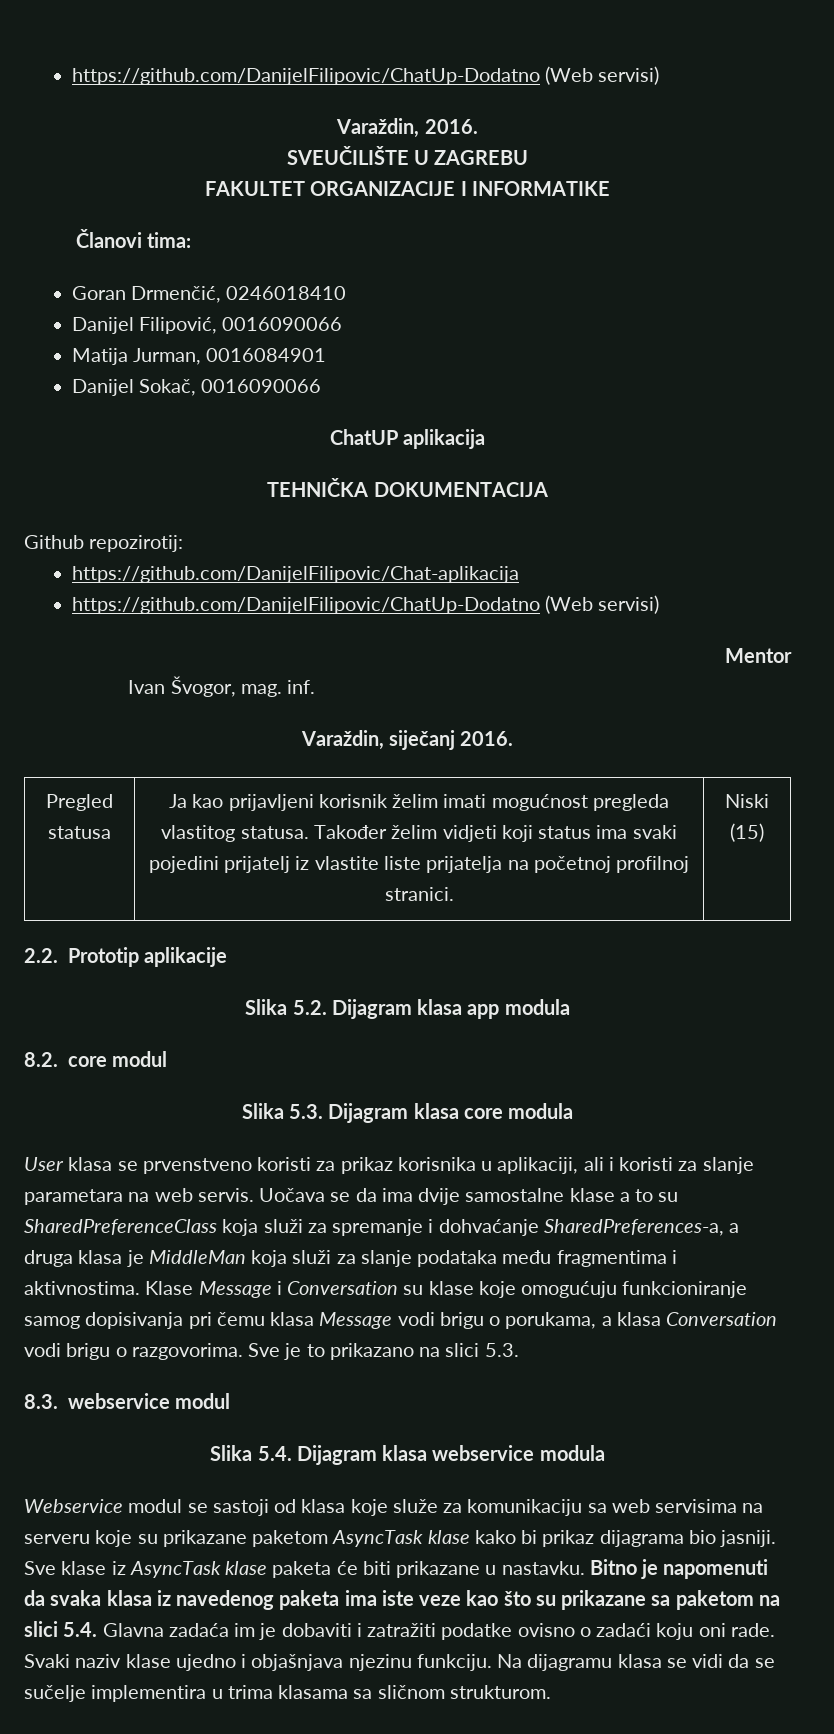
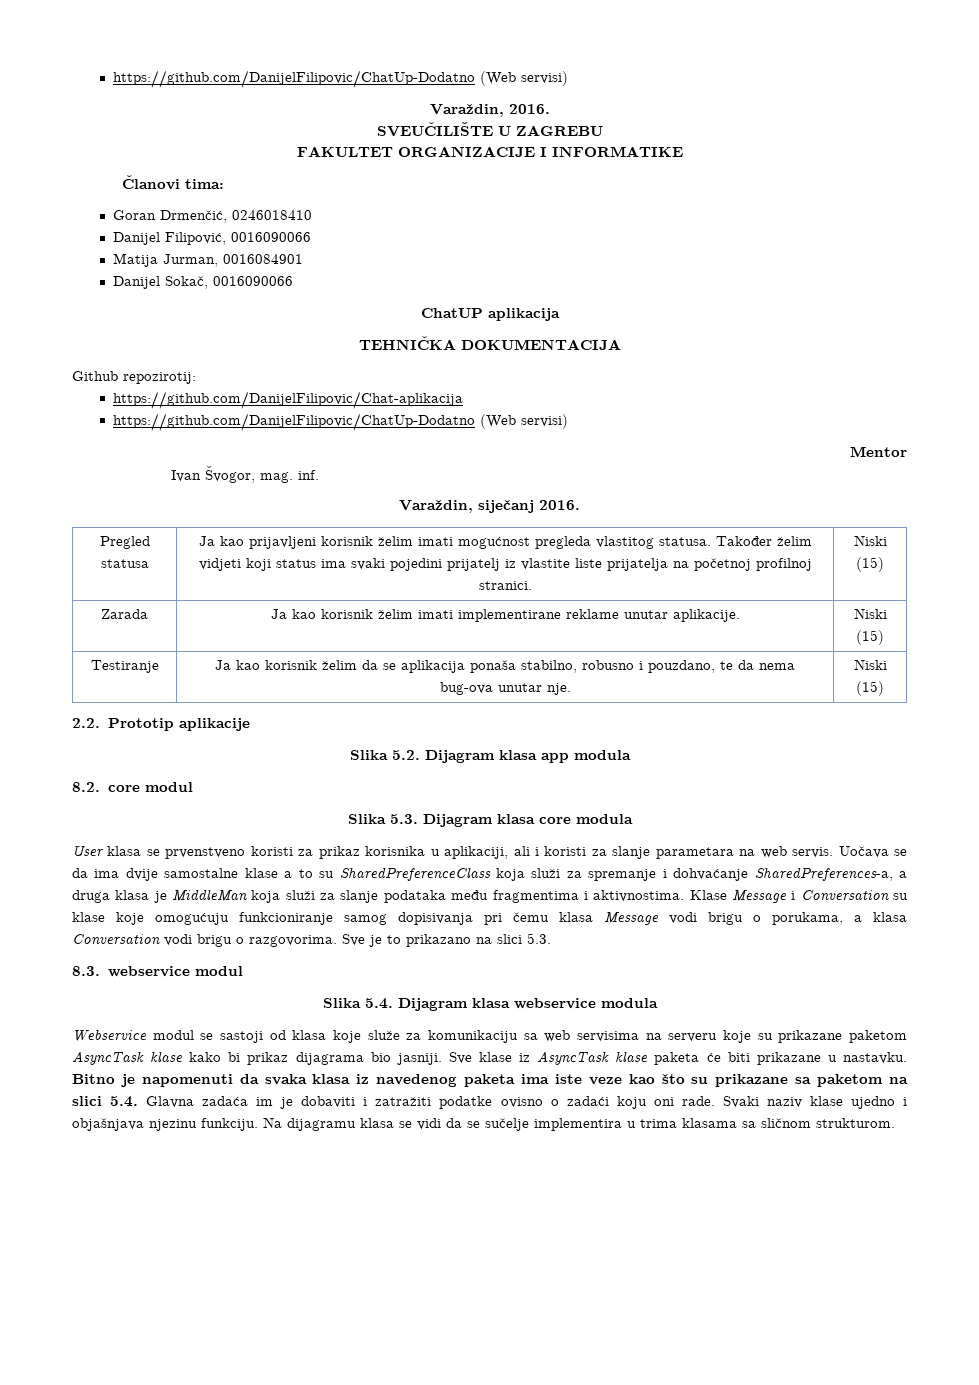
(764, 832) none -> [101,609,148,619] [270,609,740,622] [853,608,887,619] [856,630,884,645] [90,660,159,673] [215,660,795,673] [439,682,571,695] [853,659,887,670] [856,681,884,696] // Zarada | Ja kao korisnik želim imati implementirane reklame unutar aplikacije. | Niski (15) // Testiranje | Ja kao korisnik želim da se aplikacija ponaša stabilno, robusno i pouzdano, te da nema bug-ova unutar nje. | Niski (15)

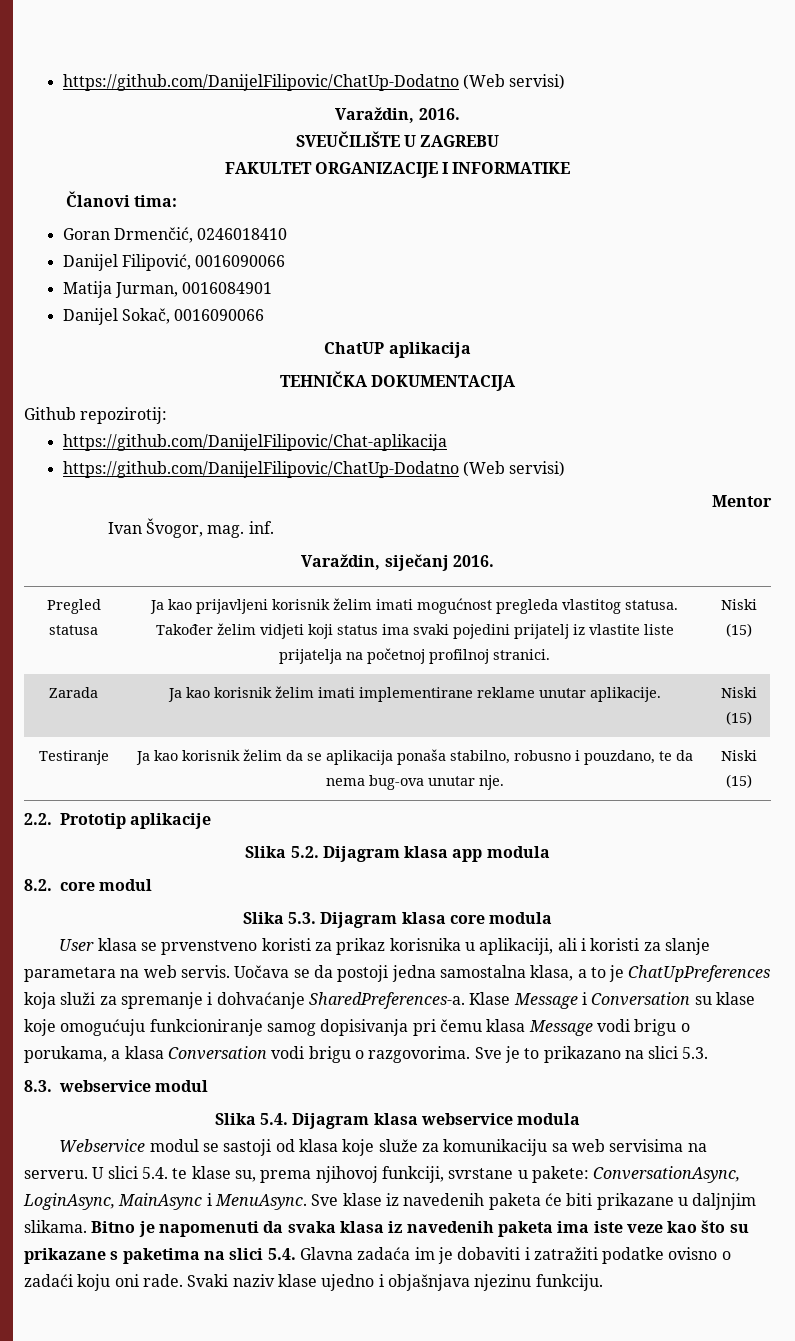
[94,867,491,881] ima dvije samostalne klase a to su SharedPreferenceClass -> [337,965,771,982] postoji jedna samostalna klasa, a to je ChatUpPreferences
[754,867,907,881] [72,889,685,903] SharedPreferences-a, a druga klasa je MiddleMan koja služi za slanje podataka među fragmentima i aktivnostima. -> [308,992,465,1009] SharedPreferences-a.
[668,1030,907,1043] [72,1051,442,1065] serveru koje su prikazane paketom AsyncTask klase kako bi prikaz dijagrama bio jasniji. -> [24,1166,741,1183] [23,1193,307,1210] serveru. U slici 5.4. te klase su, prema njihovoj funkciji, svrstane u pakete: ConversationAsync, LoginAsync, MainAsync i MenuAsync.
[537,1051,649,1065] AsyncTask klase -> [403,1193,485,1206] navedenih
[842,1052,907,1064] nastavku. -> [692,1193,757,1210] [24,1220,87,1233] daljnjim slikama.
[376,1074,458,1087] navedenog -> [406,1221,494,1233] navedenih
[795,1074,884,1087] sa paketom -> [110,1248,200,1264] s paketima
[263,1117,895,1131] Na dijagramu klasa se vidi da se sučelje implementira u trima klasama sa sličnom strukturom. -> (603, 1282) none

